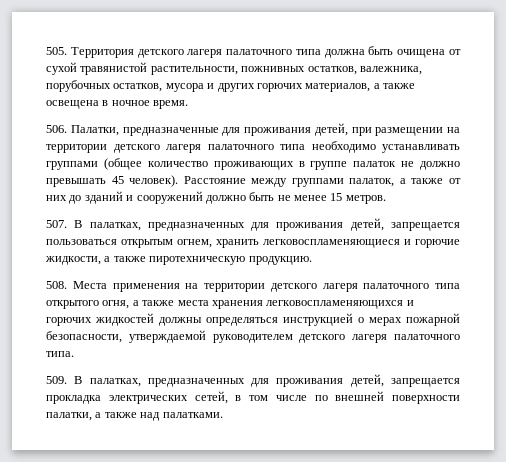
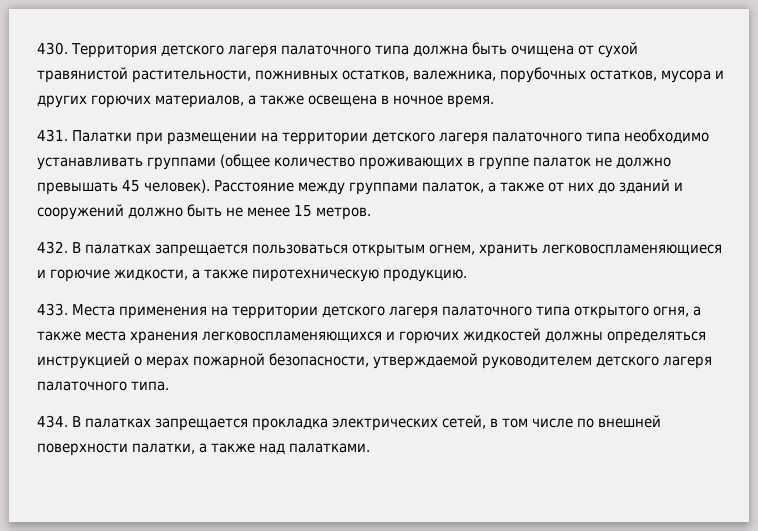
[46,47,67,55] 505. -> [37,42,68,55] 430.
[46,123,348,136] 506. Палатки, предназначенные для проживания детей, -> [37,129,132,142] 431. Палатки
[46,218,384,231] 507. В палатках, предназначенных для проживания детей, -> [37,241,151,254] 432. В палатках
[46,281,67,289] 508. -> [37,303,68,316] 433.
[46,374,384,387] 509. В палатках, предназначенных для проживания детей, -> [37,415,151,428] 434. В палатках

